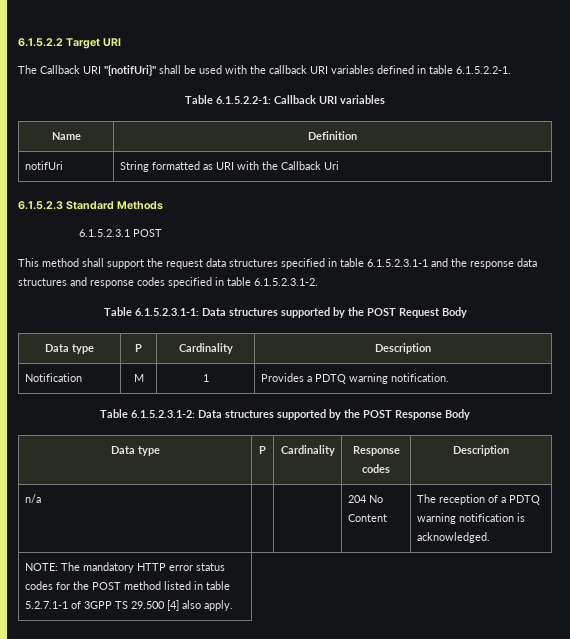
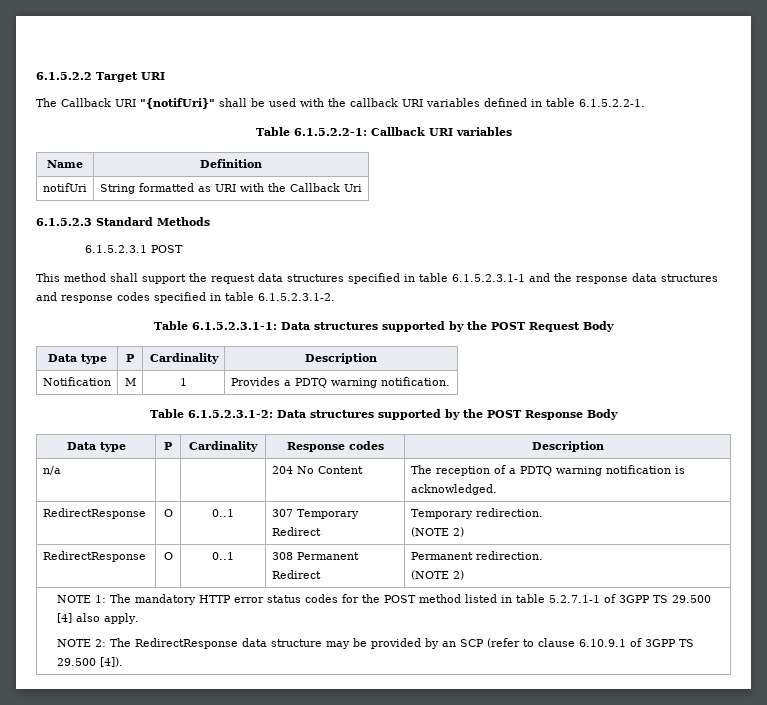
[24,563,58,571] NOTE: -> [42,508,146,519] [163,509,173,517] [212,509,234,517] [271,509,359,519] [271,527,321,536] [410,508,543,519] [410,527,464,537] [42,551,146,562] [163,552,173,560] [212,552,234,560] [271,552,359,560] [271,570,321,579] [410,551,543,560] [410,570,464,580] [57,595,107,603] RedirectResponse | O | 0..1 | 307 Temporary Redirect | Temporary redirection. // (NOTE 2) // RedirectResponse | O | 0..1 | 308 Permanent Redirect | Permanent redirection. // (NOTE 2) // NOTE 1:
(233, 605) none -> [57,638,695,649] [57,657,124,667] // NOTE 2: The RedirectResponse data structure may be provided by an SCP (refer to clause 6.10.9.1 of 3GPP TS 29.500 [4]).

